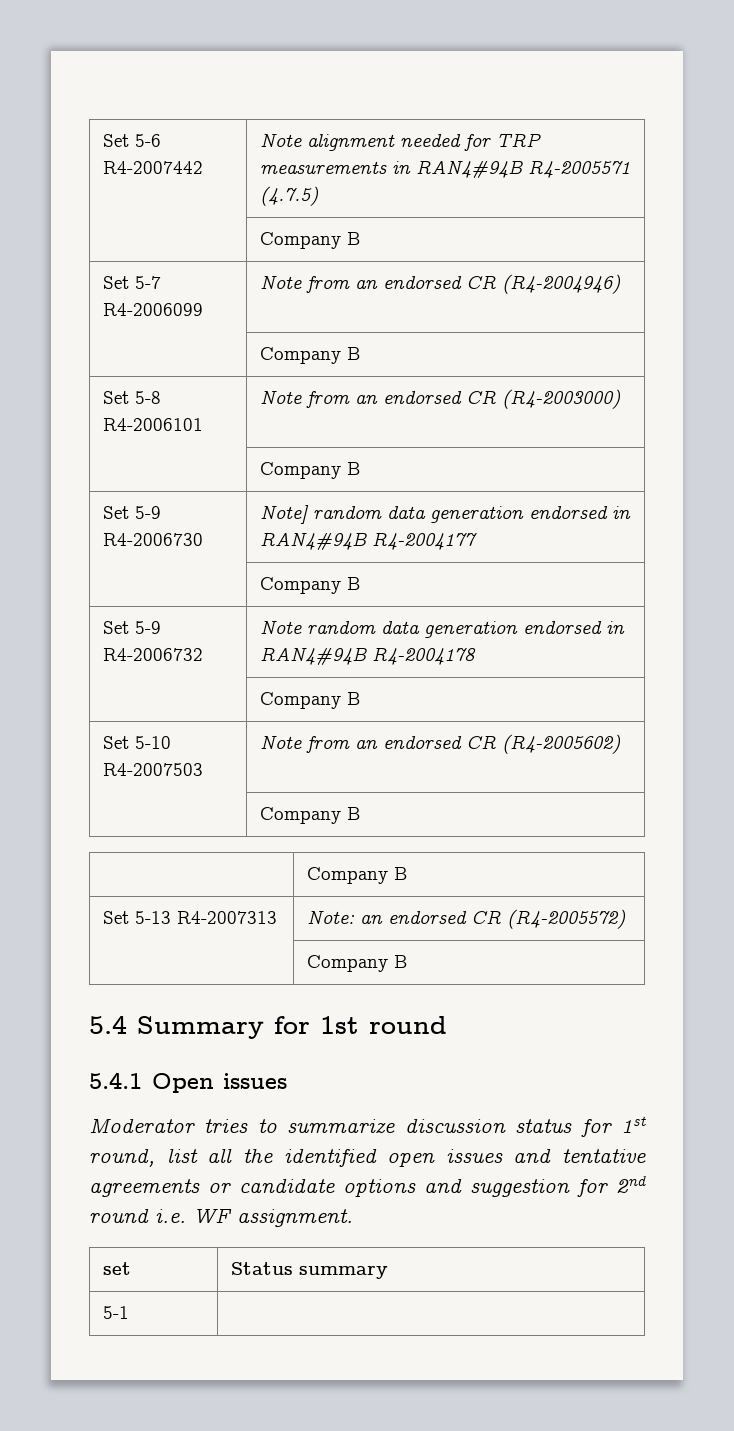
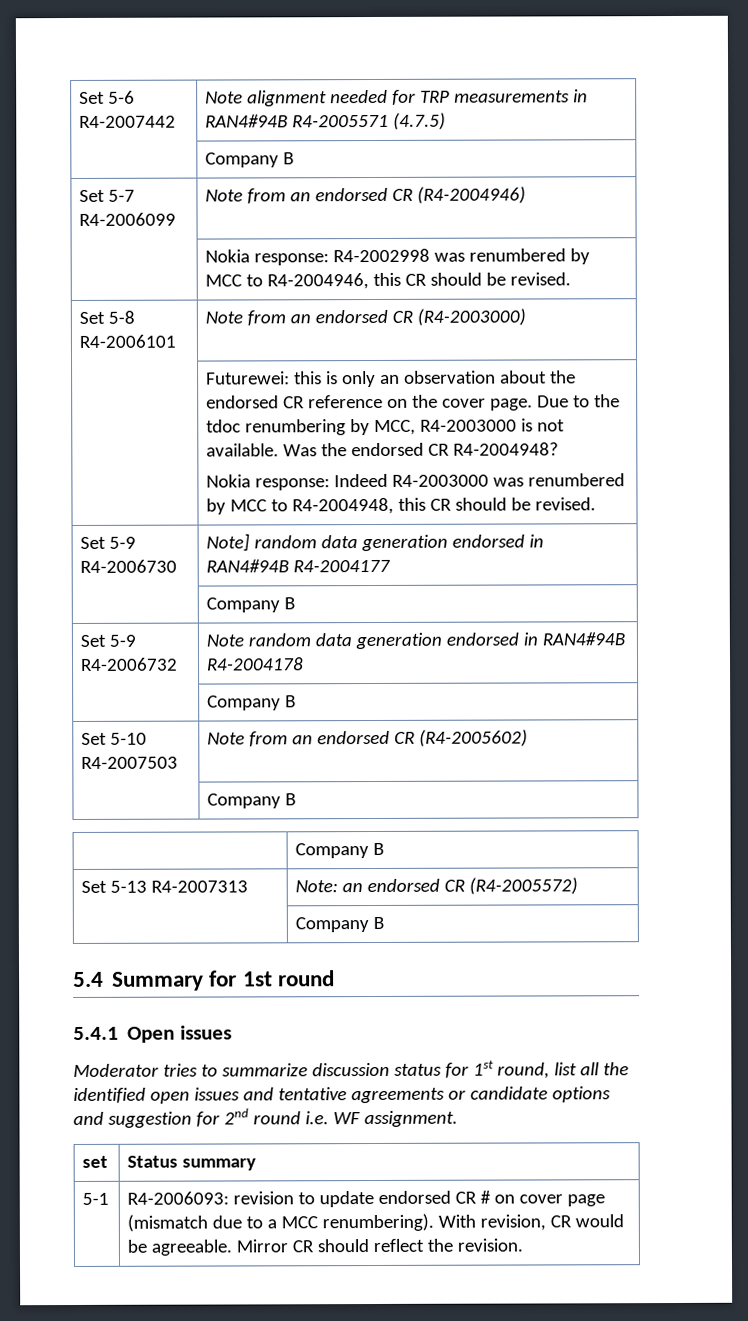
[259,347,360,364] Company B -> [205,248,591,266] [205,272,572,290] Nokia response: R4-2002998 was renumbered by MCC to R4-2004946, this CR should be revised.
[259,462,360,479] Company B -> [206,370,577,388] [206,394,621,411] [206,418,566,436] [206,442,560,457] [206,473,626,491] [206,497,597,515] Futurewei: this is only an observation about the endorsed CR reference on the cover page. Due to the tdoc renumbering by MCC, R4-2003000 is not available. Was the endorsed CR R4-2004948? // Nokia response: Indeed R4-2003000 was renumbered by MCC to R4-2004948, this CR should be revised.
(129, 1312) none -> [127,1190,606,1208] [127,1213,625,1232] [127,1238,524,1256] R4-2006093: revision to update endorsed CR # on cover page (mismatch due to a MCC renumbering). With revision, CR would be agreeable. Mirror CR should reflect the revision.

